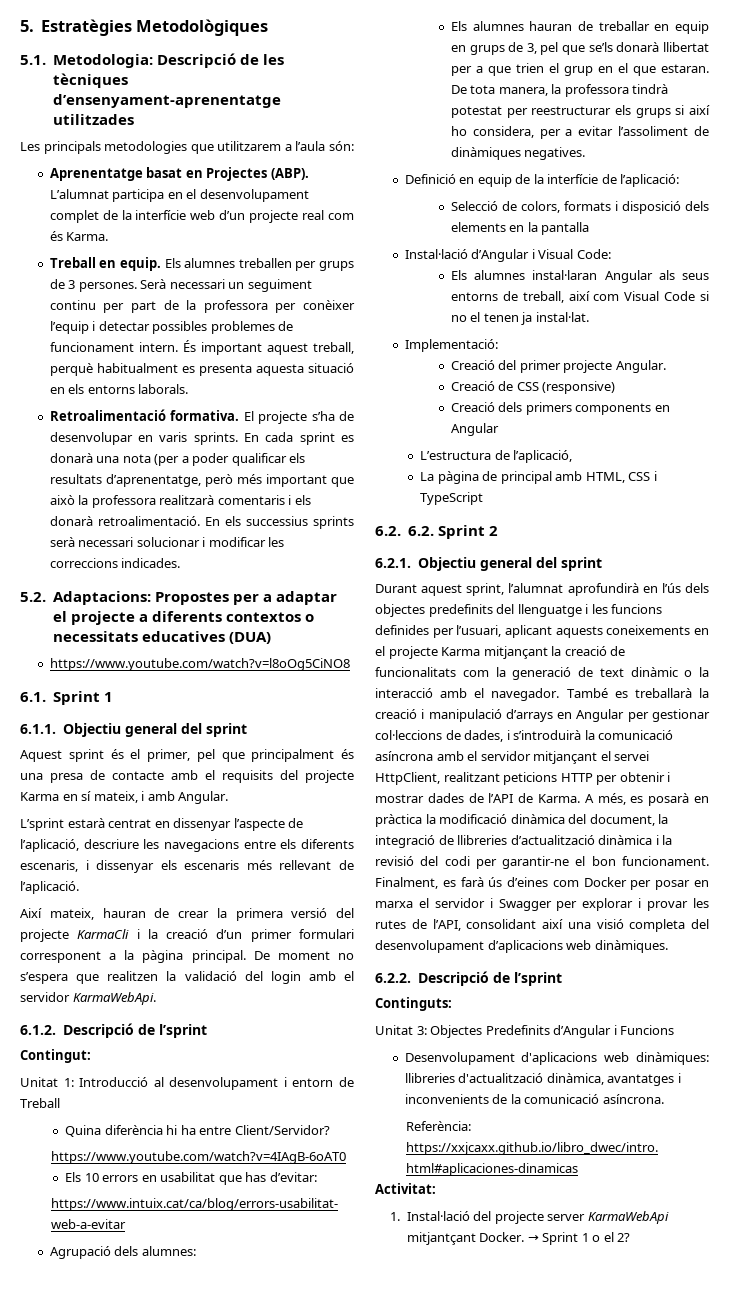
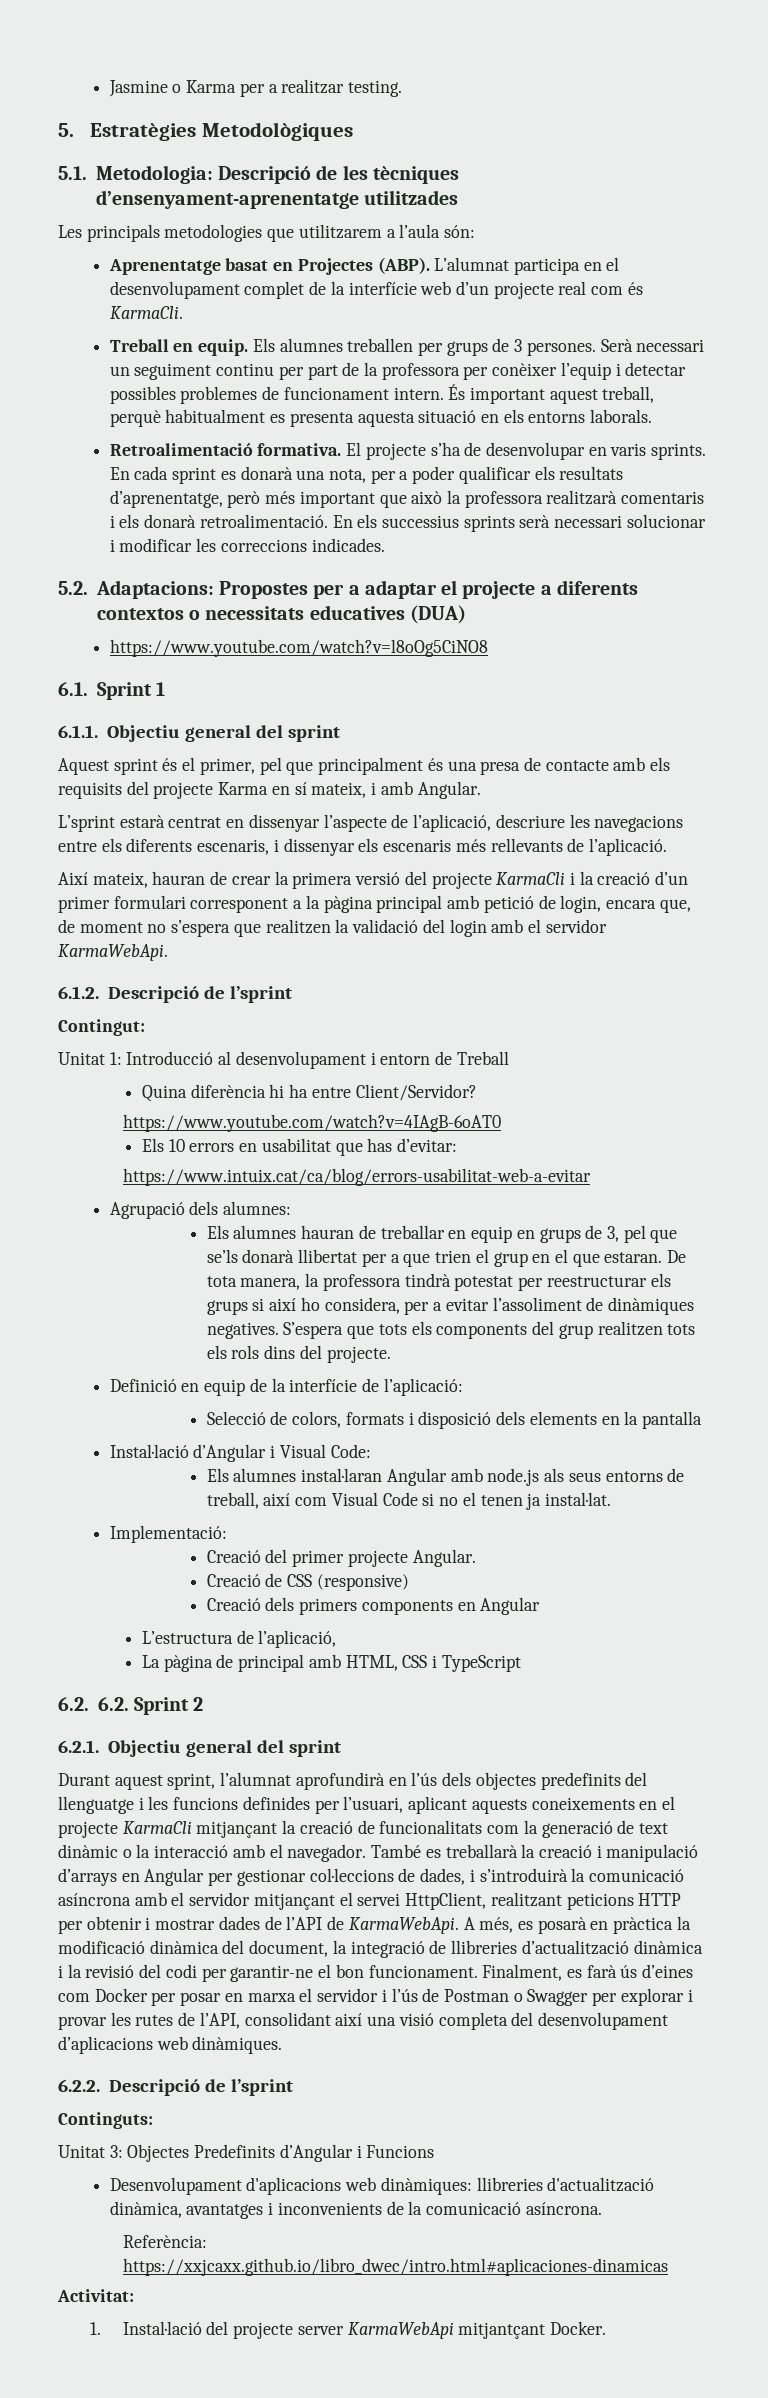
(20, 26) none -> [108,79,402,97] Jasmine o Karma per a realitzar testing. //
[66,232,109,241] Karma. -> [109,306,183,319] KarmaCli.
[122,454,180,466] nota (per -> [328,469,396,484] nota, per
[205,770,215,780] el -> [650,757,671,771] els
[279,860,332,870] rellevant -> [490,838,563,852] rellevants
[191,950,270,963] principal. De -> [376,895,691,913] [58,919,75,933] principal amb petició de login, encara que, de
(586, 153) none -> [283,1321,696,1339] [206,1345,391,1363] S’espera que tots els components del grup realitzen tots els rols dins del projecte.
(653, 276) none -> [450,1468,540,1486] amb node.js
[441,647,481,656] Karma -> [122,1821,192,1834] KarmaCli
[538,794,580,803] Karma. -> [348,1917,459,1934] KarmaWebApi.
(493, 903) none -> [391,1988,523,2002] l’ús de Postman o
[527,1232,631,1245] → Sprint 1 o el 2? -> (607, 2328) none

